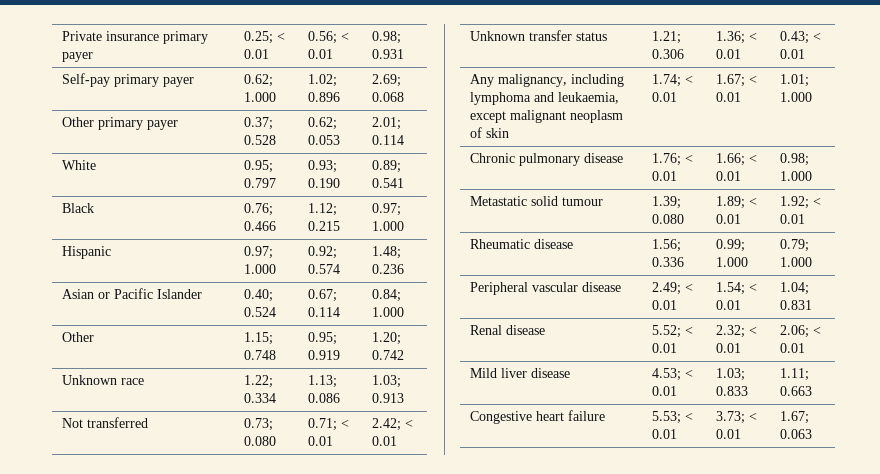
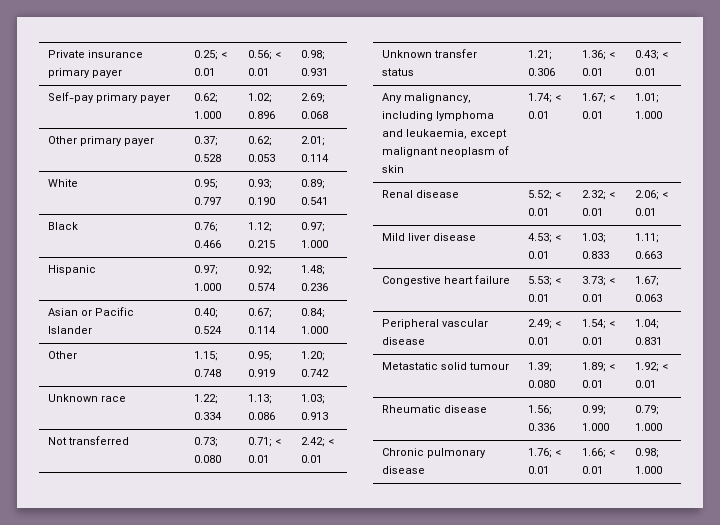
[469,153,623,166] [651,153,693,166] [651,171,677,181] [715,153,757,166] [715,171,741,181] [779,153,809,166] [779,171,812,181] [469,196,603,206] [651,196,681,209] [651,214,684,224] [715,196,757,209] [715,214,741,224] [779,196,821,209] [779,214,805,224] [469,239,573,249] [651,239,681,252] [651,257,684,267] [715,239,745,252] [715,257,748,267] [779,239,809,252] [779,257,812,267] [469,282,621,295] [651,282,693,295] [651,300,677,310] [715,282,757,295] [715,300,741,310] [779,282,809,295] [779,300,812,310] // Chronic pulmonary disease | 1.76; < 0.01 | 1.66; < 0.01 | 0.98; 1.000 // Metastatic solid tumour | 1.39; 0.080 | 1.89; < 0.01 | 1.92; < 0.01 // Rheumatic disease | 1.56; 0.336 | 0.99; 1.000 | 0.79; 1.000 // Peripheral vascular disease | 2.49; < 0.01 | 1.54; < 0.01 | 1.04; 0.831 -> (663, 115) none
(812, 434) none -> [382,319,489,329] [382,337,426,345] [528,319,562,329] [528,337,550,345] [582,319,616,329] [582,337,604,345] [635,319,660,329] [635,337,663,345] [382,362,510,370] [528,362,553,372] [528,380,556,388] [582,362,616,372] [582,380,604,388] [635,362,669,372] [635,380,657,388] [382,405,488,413] [528,405,553,415] [528,423,556,431] [582,405,607,415] [582,423,610,431] [635,405,660,415] [635,423,663,431] [382,448,487,458] [382,466,426,474] [528,448,562,458] [528,466,550,474] [582,448,616,458] [582,466,604,474] [635,448,660,458] [635,466,663,474] // Peripheral vascular disease | 2.49; < 0.01 | 1.54; < 0.01 | 1.04; 0.831 // Metastatic solid tumour | 1.39; 0.080 | 1.89; < 0.01 | 1.92; < 0.01 // Rheumatic disease | 1.56; 0.336 | 0.99; 1.000 | 0.79; 1.000 // Chronic pulmonary disease | 1.76; < 0.01 | 1.66; < 0.01 | 0.98; 1.000

